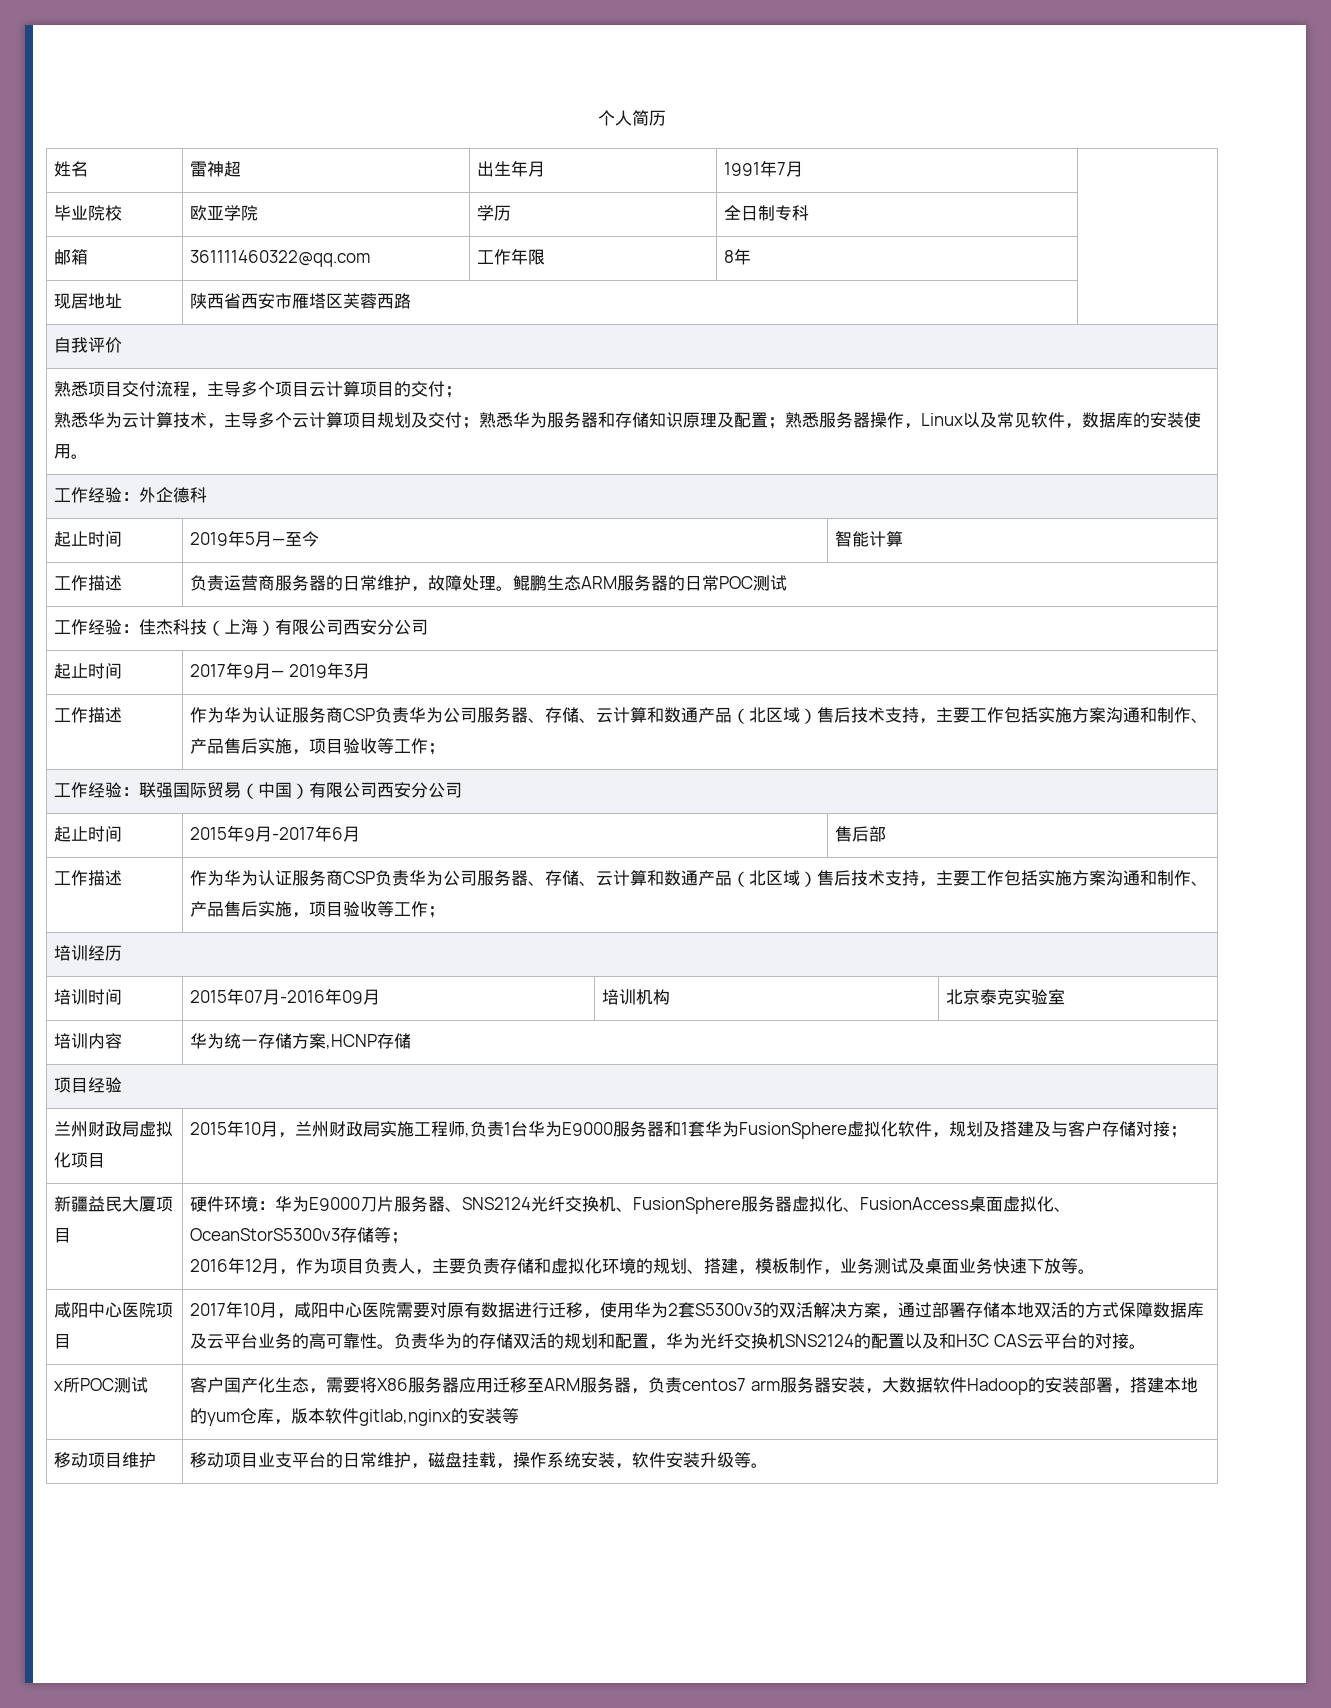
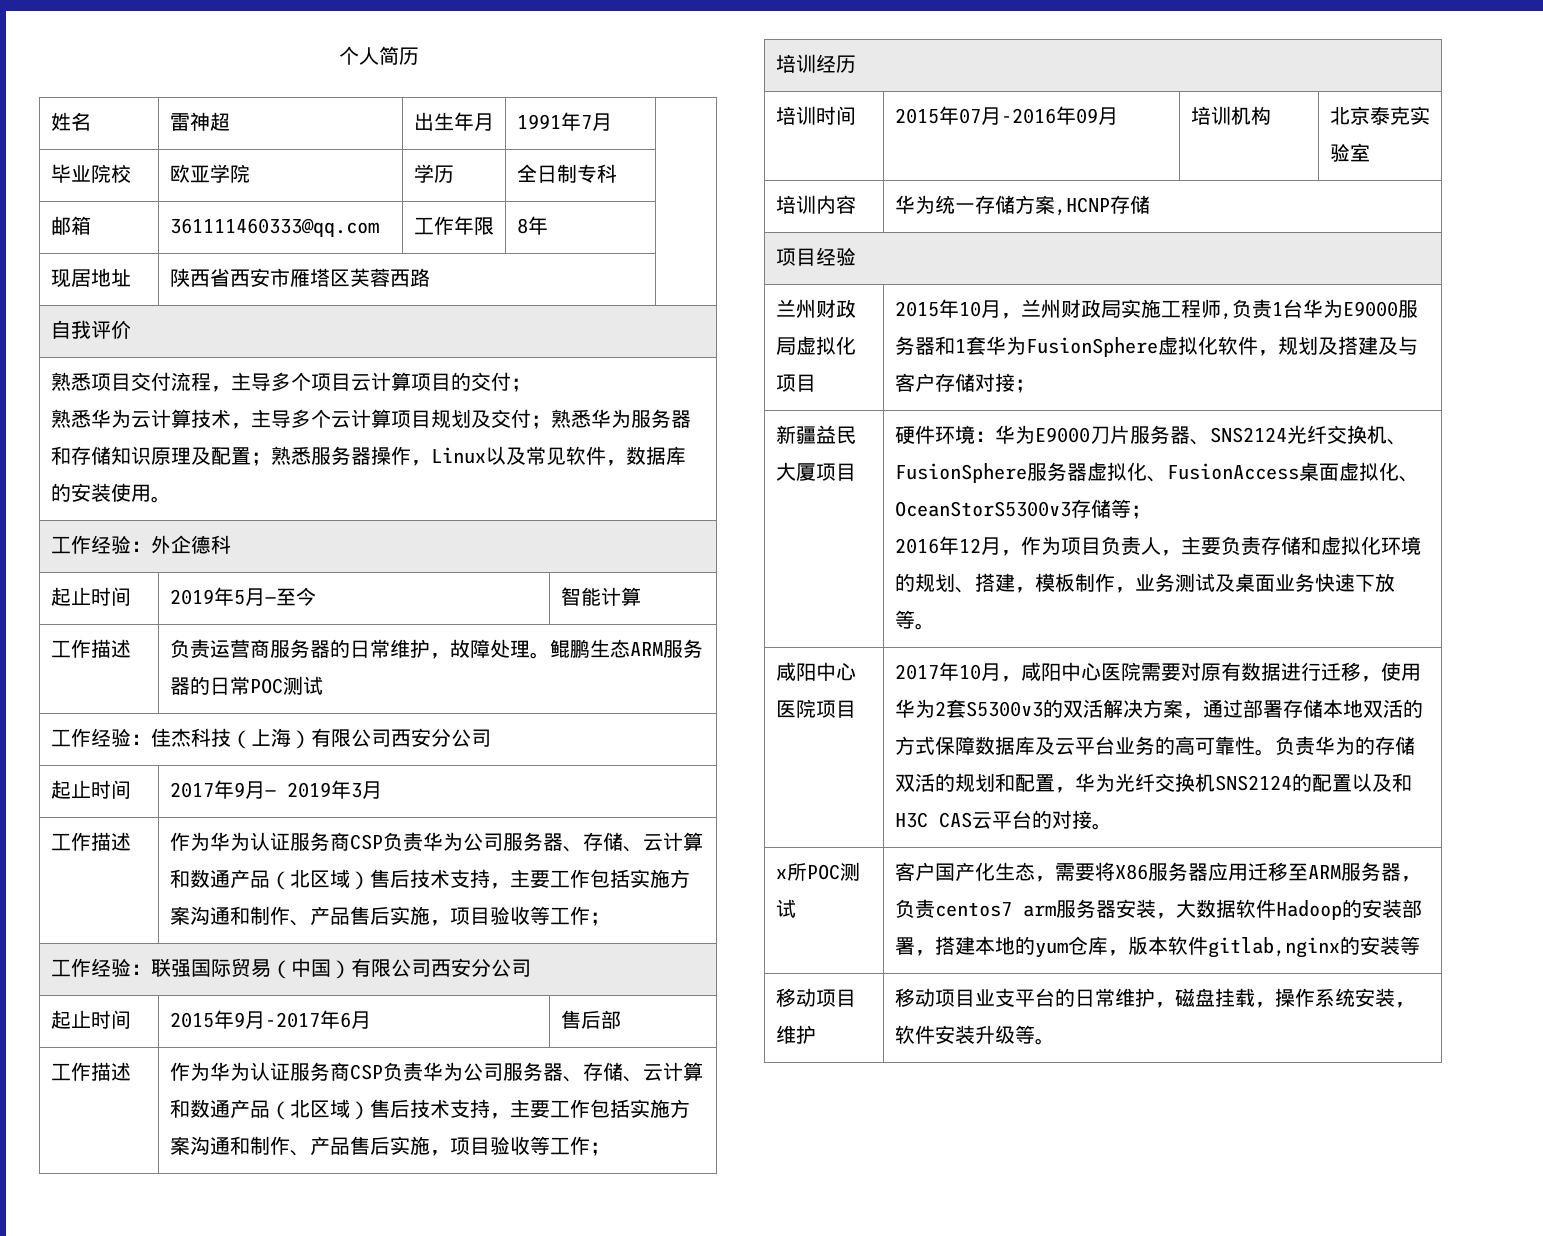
[190,250,371,267] 361111460322@qq.com -> [169,218,379,237] 361111460333@qq.com

